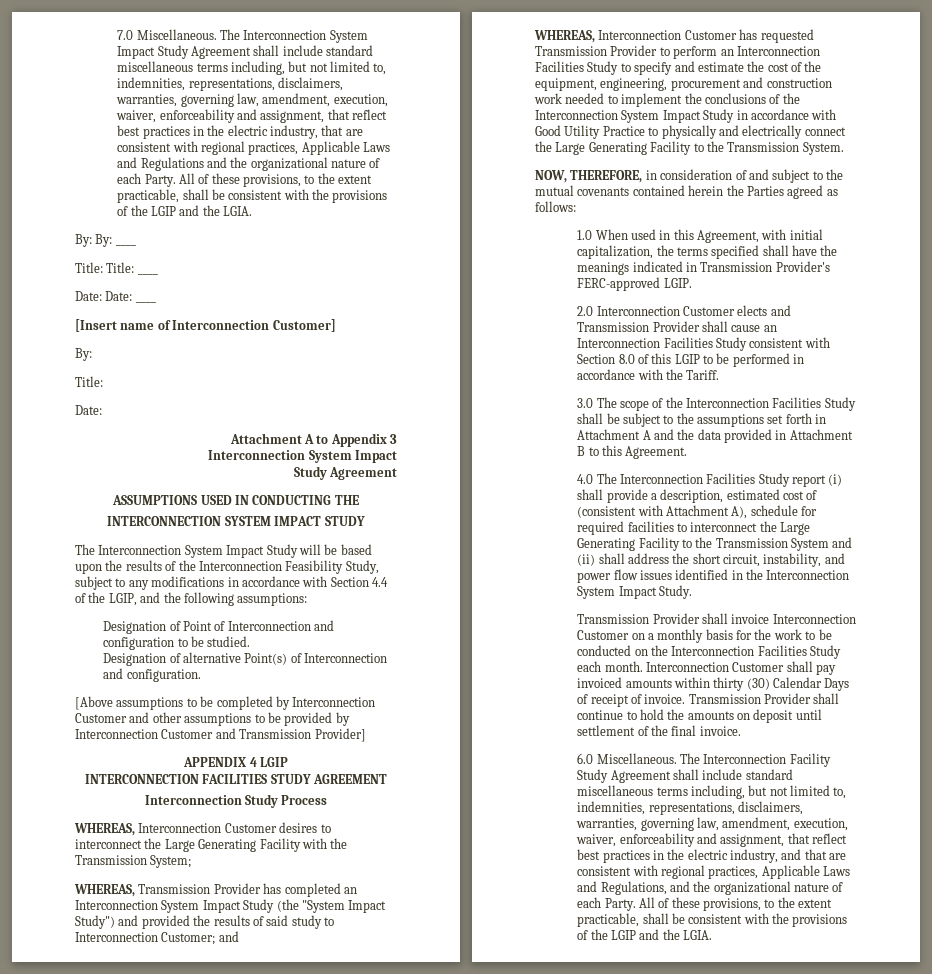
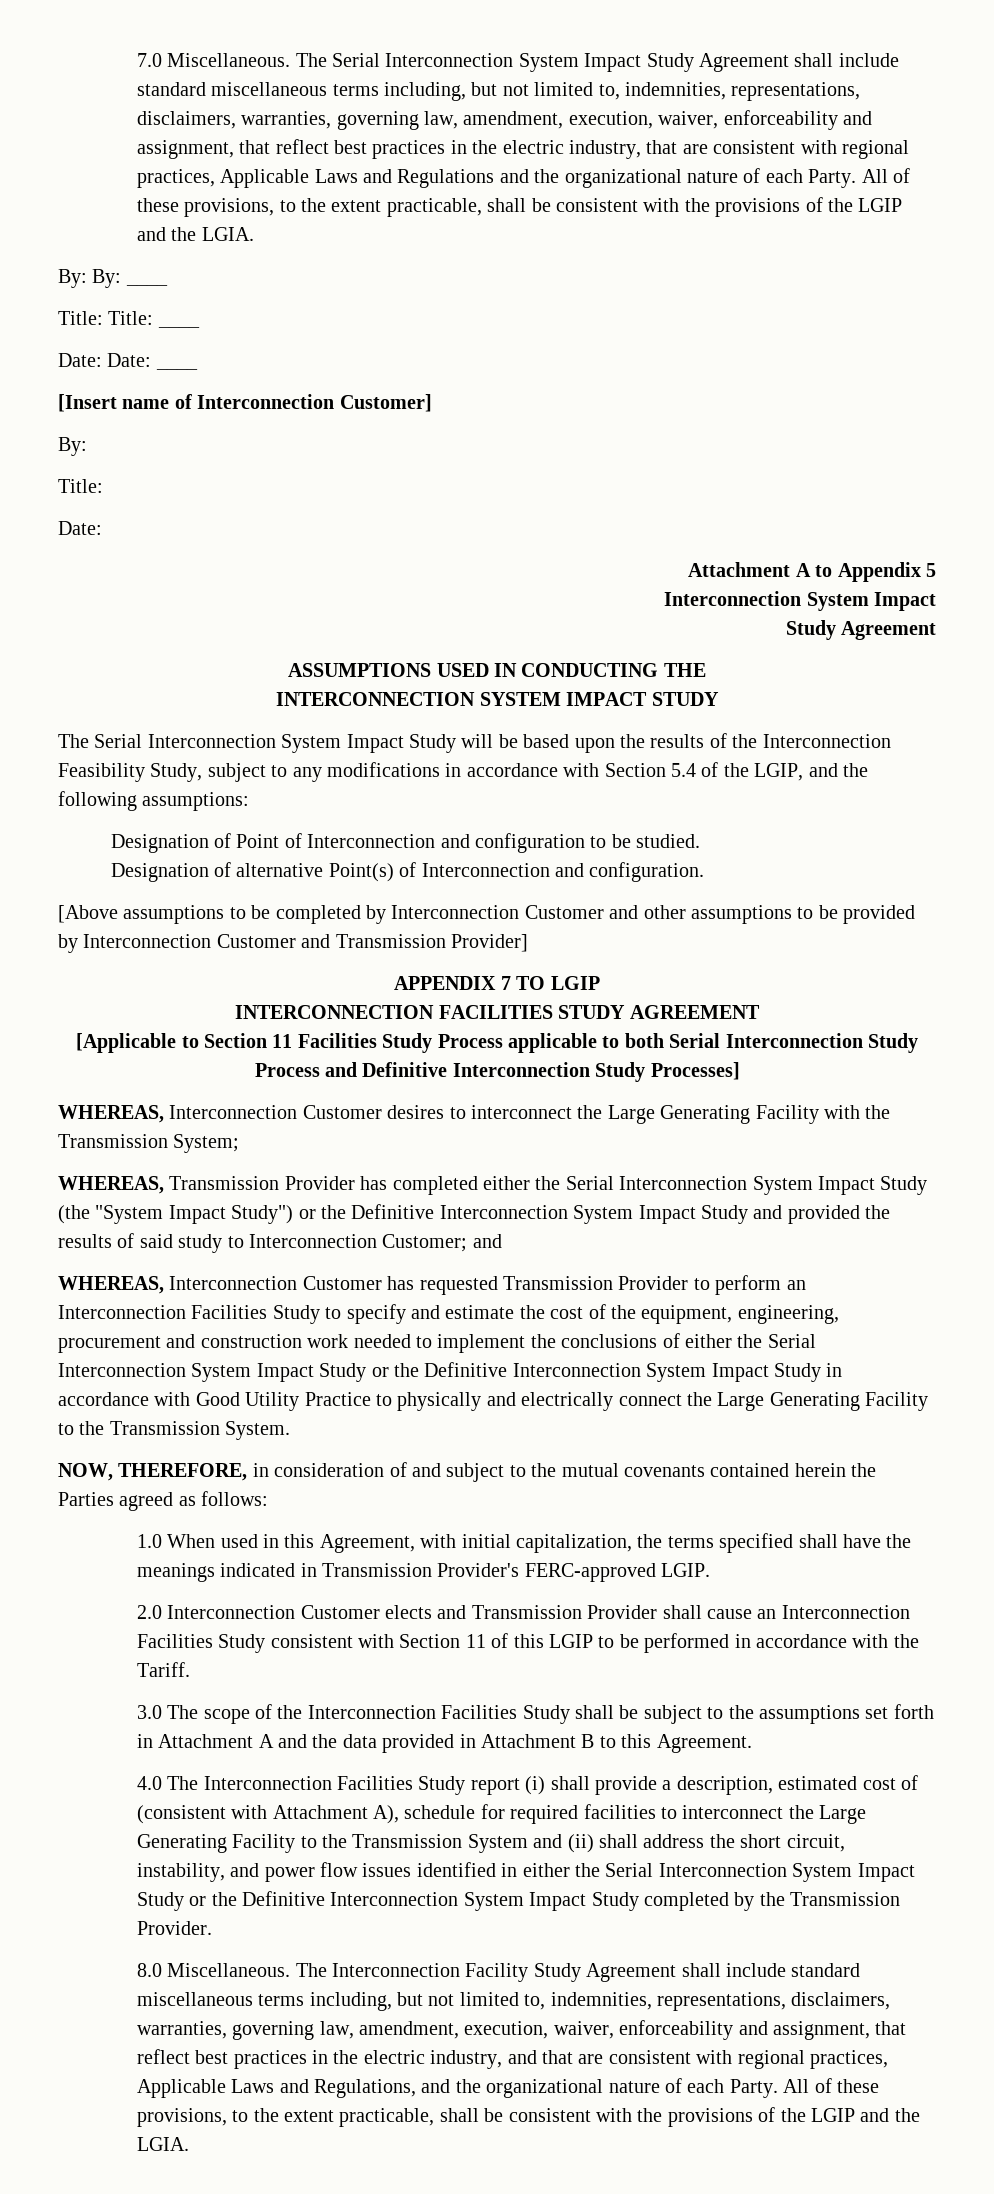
(240, 34) none -> [331,53,380,67] Serial
[390,434,397,444] 3 -> [925,563,936,577] 5
(95, 549) none -> [94,734,143,748] Serial
[372,577,388,587] 4.4 -> [670,763,696,777] 5.4
[249,757,257,767] 4 -> [500,976,546,990] 7 TO
[144,794,328,808] Interconnection Study Process -> [76,1033,918,1053] [254,1062,740,1082] [Applicable to Section 11 Facilities Study Process applicable to both Serial Interconnection Study Process and Definitive Interconnection Study Processes]
[343,887,357,894] an -> [482,1176,614,1190] either the Serial
(115, 922) none -> [298,1204,748,1224] or the Definitive Interconnection System Impact Study
[782,93,800,104] the -> [684,1334,816,1348] [58,1362,508,1382] either the Serial Interconnection System Impact Study or the Definitive
[618,354,635,364] 8.0 -> [465,1634,486,1648] 11
[746,569,850,580] [577,585,692,599] [577,613,856,624] [577,629,832,643] [577,645,842,659] [577,661,837,675] [577,677,850,691] [577,693,840,707] [577,709,822,723] [577,725,741,736] [577,753,594,764] the Interconnection System Impact Study. // Transmission Provider shall invoice Interconnection Customer on a monthly basis for the work to be conducted on the Interconnection Facilities Study each month. Interconnection Customer shall pay invoiced amounts within thirty (30) Calendar Days of receipt of invoice. Transmission Provider shall continue to hold the amounts on deposit until settlement of the final invoice. // 6.0 -> [522,1863,915,1882] [136,1891,901,1911] [136,1921,212,1935] [136,1963,162,1977] either the Serial Interconnection System Impact Study or the Definitive Interconnection System Impact Study completed by the Transmission Provider. // 8.0

